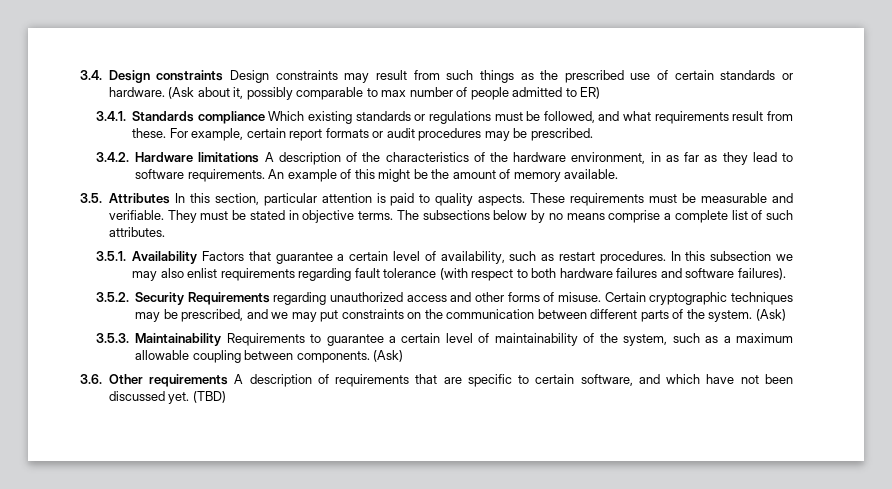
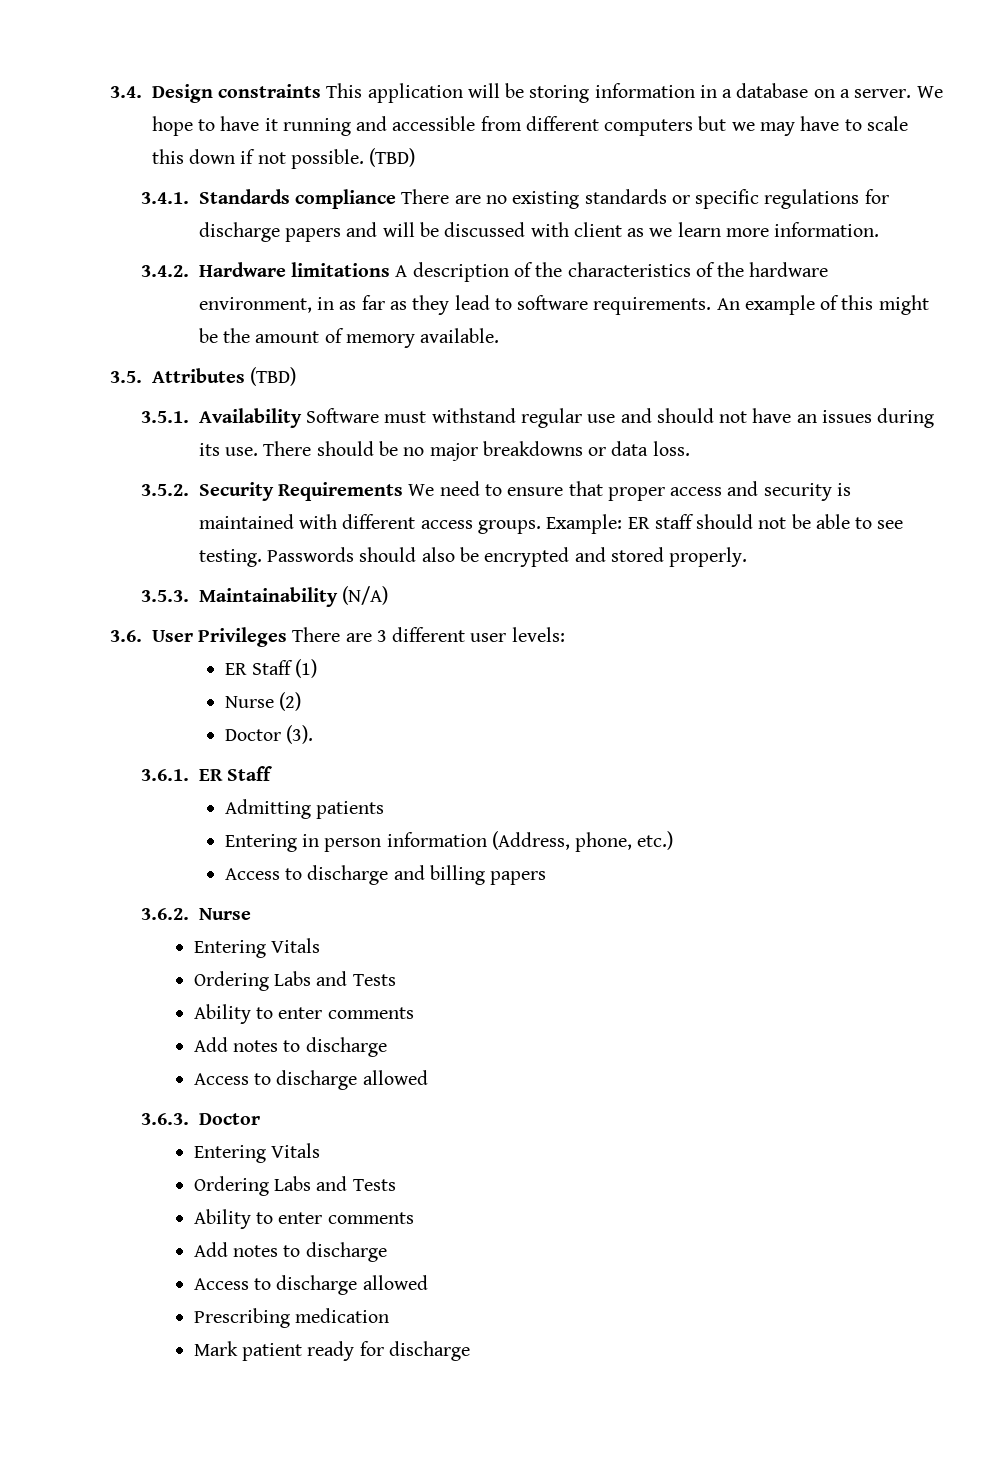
[230,70,794,83] [108,87,601,100] [95,111,794,124] [132,128,593,141] Design constraints may result from such things as the prescribed use of certain standards or hardware. (Ask about it, possibly comparable to max number of people admitted to ER) // 3.4.1. Standards compliance Which existing standards or regulations must be followed, and what requirements result from these. For example, certain report formats or audit procedures may be prescribed. -> [326,83,943,103] [151,116,908,136] [151,148,416,169] [141,189,889,209] [198,222,880,242] This application will be storing information in a database on a server. We hope to have it running and accessible from different computers but we may have to scale this down if not possible. (TBD) // 3.4.1. Standards compliance There are no existing standards or specific regulations for discharge papers and will be discussed with client as we learn more information.
[174,193,794,206] [108,210,794,223] [108,227,165,237] [95,251,794,264] [132,268,786,281] [95,292,794,305] [135,309,786,322] [95,333,793,346] [135,350,404,363] [80,374,794,387] [108,391,226,404] In this section, particular attention is paid to quality aspects. These requirements must be measurable and verifiable. They must be stated in objective terms. The subsections below by no means comprise a complete list of such attributes. // 3.5.1. Availability Factors that guarantee a certain level of availability, such as restart procedures. In this subsection we may also enlist requirements regarding fault tolerance (with respect to both hardware failures and software failures). // 3.5.2. Security Requirements regarding unauthorized access and other forms of misuse. Certain cryptographic techniques may be prescribed, and we may put constraints on the communication between different parts of the system. (Ask) // 3.5.3. Maintainability Requirements to guarantee a certain level of maintainability of the system, such as a maximum allowable coupling between components. (Ask) // 3.6. Other requirements A description of requirements that are specific to certain software, and which have not been discussed yet. (TBD) -> [250,367,297,386] [141,408,935,428] [198,441,690,461] [141,481,851,501] [198,514,904,534] [198,547,748,567] [141,586,389,607] [110,627,565,647] [224,659,318,678] [224,692,302,711] [224,725,314,744] [141,766,273,781] [224,799,385,819] [224,831,674,852] [224,865,547,885] [141,908,251,920] [193,938,320,958] [193,971,396,991] [193,1004,414,1024] [193,1037,387,1057] [193,1070,428,1090] [141,1113,260,1125] [193,1143,320,1163] [193,1176,396,1196] [193,1209,414,1229] [193,1242,387,1262] [193,1275,428,1295] [193,1308,389,1328] [193,1341,470,1361] (TBD) // 3.5.1. Availability Software must withstand regular use and should not have an issues during its use. There should be no major breakdowns or data loss. // 3.5.2. Security Requirements We need to ensure that proper access and security is maintained with different access groups. Example: ER staff should not be able to see testing. Passwords should also be encrypted and stored properly. // 3.5.3. Maintainability (N/A) // 3.6. User Privileges There are 3 different user levels: // ER Staff (1) // Nurse (2) // Doctor (3). // 3.6.1. ER Staff // Admitting patients // Entering in person information (Address, phone, etc.) // Access to discharge and billing papers // 3.6.2. Nurse // Entering Vitals // Ordering Labs and Tests // Ability to enter comments // Add notes to discharge // Access to discharge allowed // 3.6.3. Doctor // Entering Vitals // Ordering Labs and Tests // Ability to enter comments // Add notes to discharge // Access to discharge allowed // Prescribing medication // Mark patient ready for discharge

